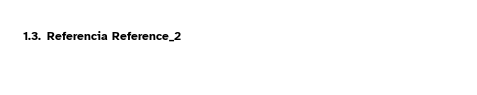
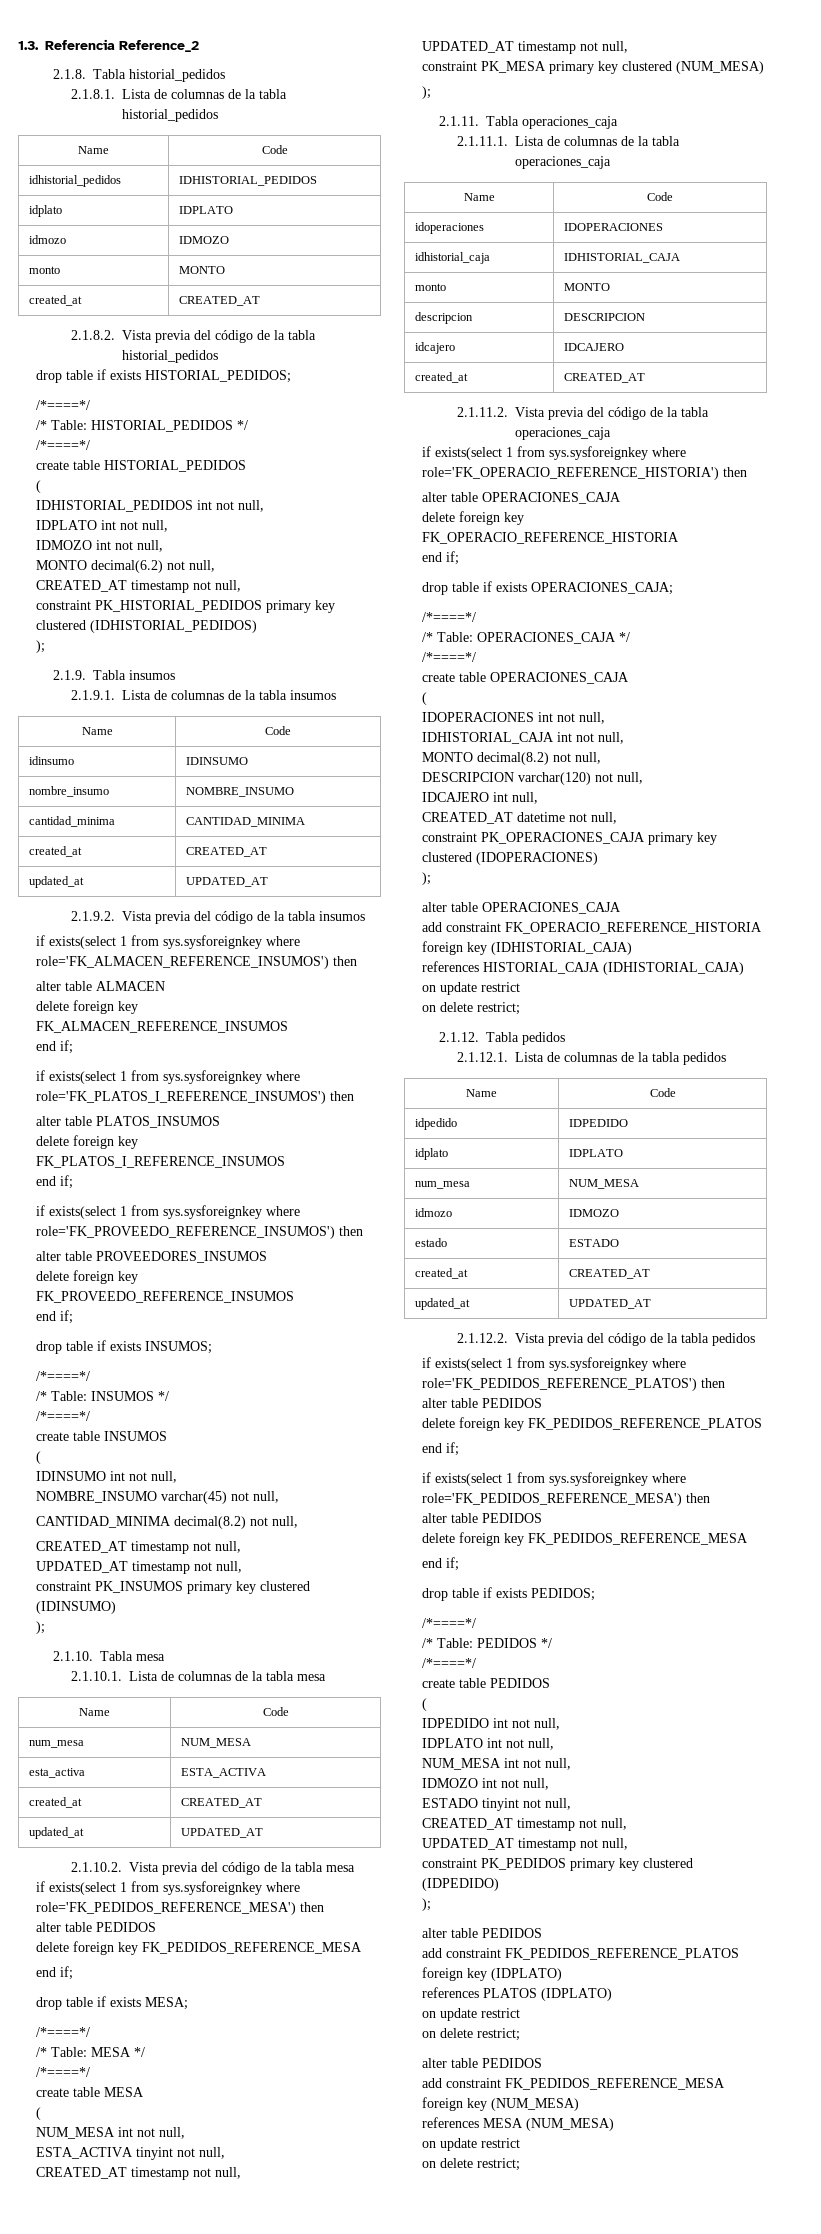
(181, 36) none -> [53,69,226,82] [70,89,287,99] [121,109,218,122] [78,146,109,154] [261,145,288,154] [28,175,121,187] [178,176,317,186] [28,205,62,217] [178,206,233,214] [28,235,66,244] [178,236,229,244] [28,266,60,274] [178,266,225,274] [28,295,82,306] [178,296,260,306] [70,330,316,343] [121,350,218,363] [35,369,291,383] [35,400,90,410] [35,420,248,432] [35,440,90,450] [35,460,246,472] [35,480,41,493] [35,500,264,512] [35,520,168,532] [35,540,163,552] [35,560,215,573] [35,580,241,593] [35,600,335,613] [35,620,257,633] [35,640,45,653] [53,670,176,680] [70,690,336,700] [81,727,113,735] [265,726,291,735] [28,756,74,765] [185,757,248,765] [28,786,109,797] [185,787,294,797] [28,816,115,827] [185,817,305,827] [28,846,82,857] [185,847,267,857] [28,876,84,888] [185,877,268,887] [70,911,365,924] [35,935,300,949] [35,956,357,969] [35,981,165,991] [35,1000,138,1014] [35,1021,288,1033] [35,1040,73,1054] [35,1070,300,1084] [35,1091,354,1104] [35,1116,220,1128] [35,1135,138,1149] [35,1156,285,1168] [35,1175,73,1189] [35,1205,300,1219] [35,1226,363,1239] [35,1251,267,1263] [35,1270,138,1284] [35,1291,294,1303] [35,1310,73,1324] [35,1340,212,1354] [35,1371,90,1381] [35,1391,169,1401] [35,1411,90,1421] [35,1431,167,1441] [35,1451,41,1464] [35,1471,177,1483] [35,1491,279,1504] [35,1516,298,1529] [35,1541,241,1554] [35,1561,242,1574] [35,1581,310,1594] [35,1601,116,1614] [35,1621,45,1634] [53,1651,166,1661] [70,1671,326,1681] [79,1708,110,1716] [262,1707,289,1716] [28,1740,84,1748] [180,1738,251,1748] [28,1768,85,1778] [180,1768,266,1778] [28,1797,82,1808] [180,1798,262,1808] [28,1827,84,1839] [180,1828,263,1838] [70,1862,355,1875] [35,1881,300,1895] [35,1902,324,1915] [35,1922,156,1932] [35,1941,362,1955] [35,1966,73,1980] [35,1996,188,2010] [35,2027,90,2037] [35,2047,145,2057] [35,2067,90,2077] [35,2087,144,2097] [35,2107,41,2120] [35,2127,185,2139] [35,2147,225,2160] [35,2167,241,2180] [421,41,628,54] [421,61,764,74] [421,86,431,99] [439,116,619,129] [456,136,680,146] [514,156,611,169] [463,193,495,201] [647,192,673,201] [414,222,484,234] [563,223,663,231] [414,252,490,264] [563,253,680,263] [414,283,446,291] [563,283,610,291] [414,312,473,324] [563,313,645,321] [414,342,455,354] [563,343,624,351] [414,372,468,383] [563,373,645,383] [456,407,709,420] [514,427,611,440] [421,446,686,460] [421,467,747,480] [421,492,621,504] [421,511,524,525] [421,532,679,544] [421,551,459,565] [421,581,673,595] [421,612,476,622] [421,632,630,644] [421,652,476,662] [421,672,629,684] [421,692,427,705] [421,712,605,724] [421,732,624,744] [421,752,601,765] [421,772,643,785] [421,792,538,804] [421,812,617,824] [421,832,717,845] [421,852,598,865] [421,872,431,885] [421,902,621,914] [421,922,762,934] [421,941,632,955] [421,961,744,975] [421,982,520,995] [421,1002,520,1015] [439,1032,566,1045] [456,1052,726,1065] [466,1089,497,1097] [649,1088,676,1097] [414,1118,457,1130] [568,1119,628,1127] [414,1148,448,1160] [568,1149,623,1157] [414,1181,470,1189] [568,1179,639,1189] [414,1208,452,1217] [568,1209,619,1217] [414,1238,447,1247] [568,1239,619,1247] [414,1268,468,1279] [568,1269,650,1279] [414,1298,470,1310] [568,1299,651,1309] [456,1333,755,1346] [421,1357,686,1371] [421,1378,725,1391] [421,1398,542,1408] [421,1417,762,1431] [421,1442,459,1456] [421,1472,686,1486] [421,1493,710,1506] [421,1513,542,1523] [421,1532,748,1546] [421,1557,459,1571] [421,1587,595,1601] [421,1618,476,1628] [421,1638,552,1648] [421,1658,476,1668] [421,1678,550,1688] [421,1698,427,1711] [421,1718,560,1730] [421,1738,554,1750] [421,1758,571,1770] [421,1778,549,1790] [421,1798,571,1811] [421,1818,627,1831] [421,1838,628,1851] [421,1858,693,1871] [421,1878,499,1891] [421,1898,431,1911] [421,1928,542,1938] [421,1948,739,1960] [421,1967,562,1981] [421,1987,612,2001] [421,2008,520,2021] [421,2028,520,2041] [421,2058,542,2068] [421,2078,725,2090] [421,2097,579,2111] [421,2117,614,2131] [421,2138,520,2151] [421,2158,520,2171] // 2.1.8. Tabla historial_pedidos // 2.1.8.1. Lista de columnas de la tabla historial_pedidos // Name | Code // idhistorial_pedidos | IDHISTORIAL_PEDIDOS // idplato | IDPLATO // idmozo | IDMOZO // monto | MONTO // created_at | CREATED_AT // 2.1.8.2. Vista previa del código de la tabla historial_pedidos // drop table if exists HISTORIAL_PEDIDOS; // /*====*/ // /* Table: HISTORIAL_PEDIDOS */ // /*====*/ // create table HISTORIAL_PEDIDOS // ( // IDHISTORIAL_PEDIDOS int not null, // IDPLATO int not null, // IDMOZO int not null, // MONTO decimal(6.2) not null, // CREATED_AT timestamp not null, // constraint PK_HISTORIAL_PEDIDOS primary key clustered (IDHISTORIAL_PEDIDOS) // ); // 2.1.9. Tabla insumos // 2.1.9.1. Lista de columnas de la tabla insumos // Name | Code // idinsumo | IDINSUMO // nombre_insumo | NOMBRE_INSUMO // cantidad_minima | CANTIDAD_MINIMA // created_at | CREATED_AT // updated_at | UPDATED_AT // 2.1.9.2. Vista previa del código de la tabla insumos // if exists(select 1 from sys.sysforeignkey where role='FK_ALMACEN_REFERENCE_INSUMOS') then // alter table ALMACEN // delete foreign key FK_ALMACEN_REFERENCE_INSUMOS // end if; // if exists(select 1 from sys.sysforeignkey where role='FK_PLATOS_I_REFERENCE_INSUMOS') then // alter table PLATOS_INSUMOS // delete foreign key FK_PLATOS_I_REFERENCE_INSUMOS // end if; // if exists(select 1 from sys.sysforeignkey where role='FK_PROVEEDO_REFERENCE_INSUMOS') then // alter table PROVEEDORES_INSUMOS // delete foreign key FK_PROVEEDO_REFERENCE_INSUMOS // end if; // drop table if exists INSUMOS; // /*====*/ // /* Table: INSUMOS */ // /*====*/ // create table INSUMOS // ( // IDINSUMO int not null, // NOMBRE_INSUMO varchar(45) not null, // CANTIDAD_MINIMA decimal(8.2) not null, // CREATED_AT timestamp not null, // UPDATED_AT timestamp not null, // constraint PK_INSUMOS primary key clustered (IDINSUMO) // ); // 2.1.10. Tabla mesa // 2.1.10.1. Lista de columnas de la tabla mesa // Name | Code // num_mesa | NUM_MESA // esta_activa | ESTA_ACTIVA // created_at | CREATED_AT // updated_at | UPDATED_AT // 2.1.10.2. Vista previa del código de la tabla mesa // if exists(select 1 from sys.sysforeignkey where role='FK_PEDIDOS_REFERENCE_MESA') then // alter table PEDIDOS // delete foreign key FK_PEDIDOS_REFERENCE_MESA // end if; // drop table if exists MESA; // /*====*/ // /* Table: MESA */ // /*====*/ // create table MESA // ( // NUM_MESA int not null, // ESTA_ACTIVA tinyint not null, // CREATED_AT timestamp not null, // UPDATED_AT timestamp not null, // constraint PK_MESA primary key clustered (NUM_MESA) // ); // 2.1.11. Tabla operaciones_caja // 2.1.11.1. Lista de columnas de la tabla operaciones_caja // Name | Code // idoperaciones | IDOPERACIONES // idhistorial_caja | IDHISTORIAL_CAJA // monto | MONTO // descripcion | DESCRIPCION // idcajero | IDCAJERO // created_at | CREATED_AT // 2.1.11.2. Vista previa del código de la tabla operaciones_caja // if exists(select 1 from sys.sysforeignkey where role='FK_OPERACIO_REFERENCE_HISTORIA') then // alter table OPERACIONES_CAJA // delete foreign key FK_OPERACIO_REFERENCE_HISTORIA // end if; // drop table if exists OPERACIONES_CAJA; // /*====*/ // /* Table: OPERACIONES_CAJA */ // /*====*/ // create table OPERACIONES_CAJA // ( // IDOPERACIONES int not null, // IDHISTORIAL_CAJA int not null, // MONTO decimal(8.2) not null, // DESCRIPCION varchar(120) not null, // IDCAJERO int null, // CREATED_AT datetime not null, // constraint PK_OPERACIONES_CAJA primary key clustered (IDOPERACIONES) // ); // alter table OPERACIONES_CAJA // add constraint FK_OPERACIO_REFERENCE_HISTORIA foreign key (IDHISTORIAL_CAJA) // references HISTORIAL_CAJA (IDHISTORIAL_CAJA) // on update restrict // on delete restrict; // 2.1.12. Tabla pedidos // 2.1.12.1. Lista de columnas de la tabla pedidos // Name | Code // idpedido | IDPEDIDO // idplato | IDPLATO // num_mesa | NUM_MESA // idmozo | IDMOZO // estado | ESTADO // created_at | CREATED_AT // updated_at | UPDATED_AT // 2.1.12.2. Vista previa del código de la tabla pedidos // if exists(select 1 from sys.sysforeignkey where role='FK_PEDIDOS_REFERENCE_PLATOS') then // alter table PEDIDOS // delete foreign key FK_PEDIDOS_REFERENCE_PLATOS // end if; // if exists(select 1 from sys.sysforeignkey where role='FK_PEDIDOS_REFERENCE_MESA') then // alter table PEDIDOS // delete foreign key FK_PEDIDOS_REFERENCE_MESA // end if; // drop table if exists PEDIDOS; // /*====*/ // /* Table: PEDIDOS */ // /*====*/ // create table PEDIDOS // ( // IDPEDIDO int not null, // IDPLATO int not null, // NUM_MESA int not null, // IDMOZO int not null, // ESTADO tinyint not null, // CREATED_AT timestamp not null, // UPDATED_AT timestamp not null, // constraint PK_PEDIDOS primary key clustered (IDPEDIDO) // ); // alter table PEDIDOS // add constraint FK_PEDIDOS_REFERENCE_PLATOS foreign key (IDPLATO) // references PLATOS (IDPLATO) // on update restrict // on delete restrict; // alter table PEDIDOS // add constraint FK_PEDIDOS_REFERENCE_MESA foreign key (NUM_MESA) // references MESA (NUM_MESA) // on update restrict // on delete restrict;

